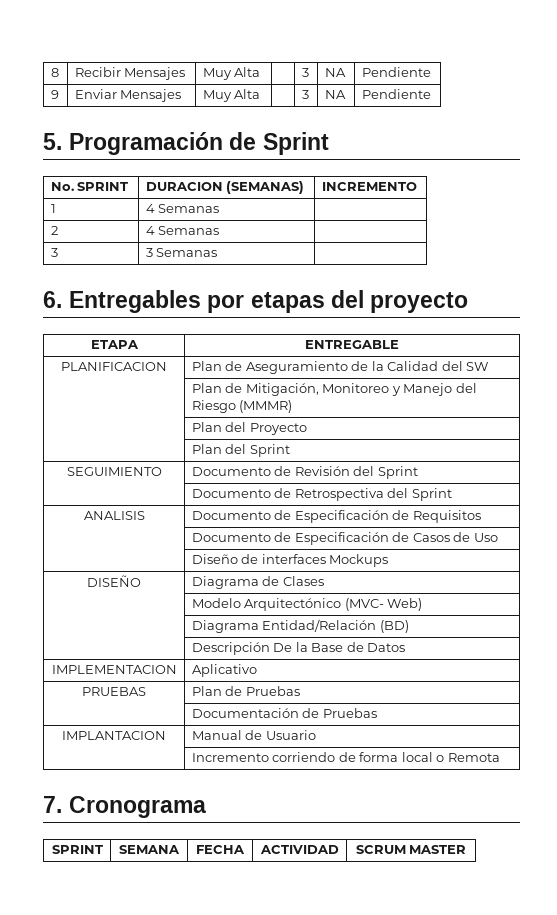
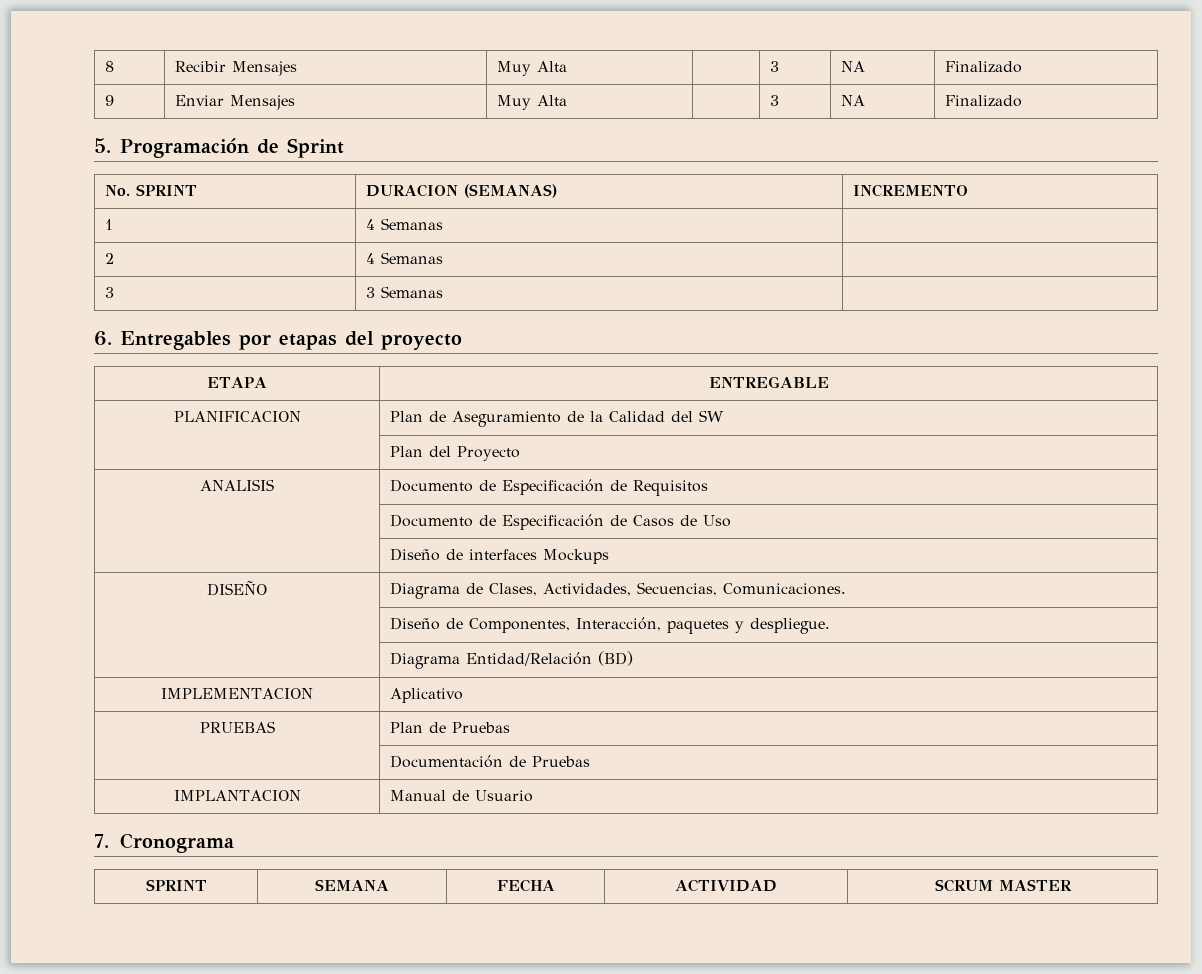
[361,67,431,77] Pendiente -> [944,61,1022,73] Finalizado
[361,89,431,99] Pendiente -> [944,95,1022,107] Finalizado
[225,383,477,396] [191,400,293,413] [191,422,307,435] [191,444,290,457] [66,467,162,476] [191,466,418,479] [191,488,452,501] de Mitigación, Monitoreo y Manejo del Riesgo (MMMR) // | Plan del Proyecto // | Plan del Sprint // SEGUIMIENTO | Documento de Revisión del Sprint // | Documento de Retrospectiva del Sprint -> [428,446,520,461] del Proyecto
[282,576,324,586] [191,598,423,611] [191,619,409,633] [191,642,406,655] Clases // | Modelo Arquitectónico (MVC- Web) // | Diagrama Entidad/Relación (BD) // | Descripción De la Base de Datos -> [488,582,846,596] [389,617,830,634] [389,651,633,669] Clases, Actividades, Secuencias, Comunicaciones. // | Diseño de Componentes, Interacción, paquetes y despliegue. // | Diagrama Entidad/Relación (BD)
[191,752,500,762] // | Incremento corriendo de forma local o Remota -> (533, 796) none

